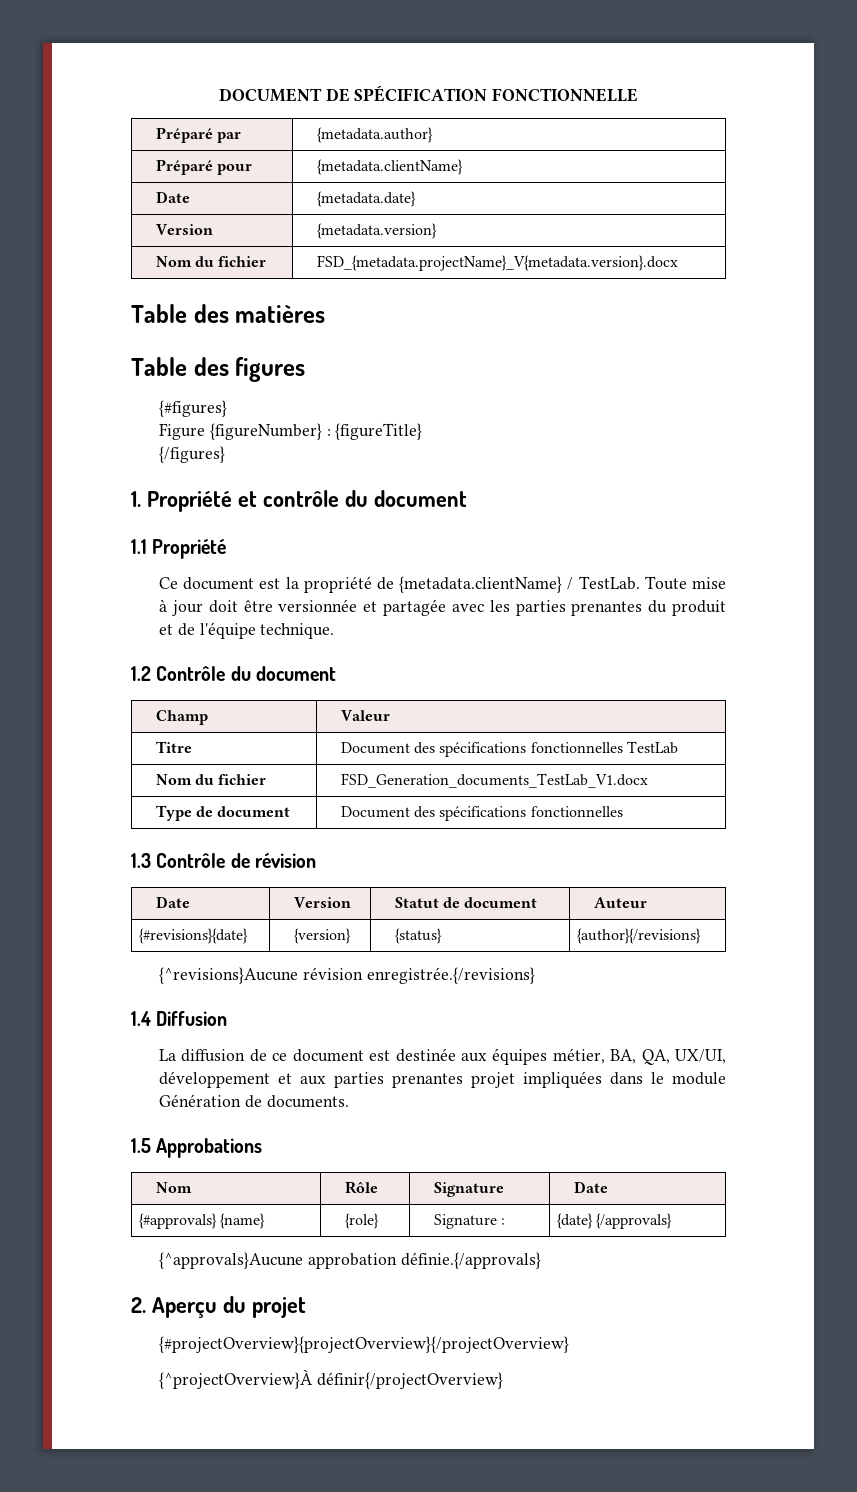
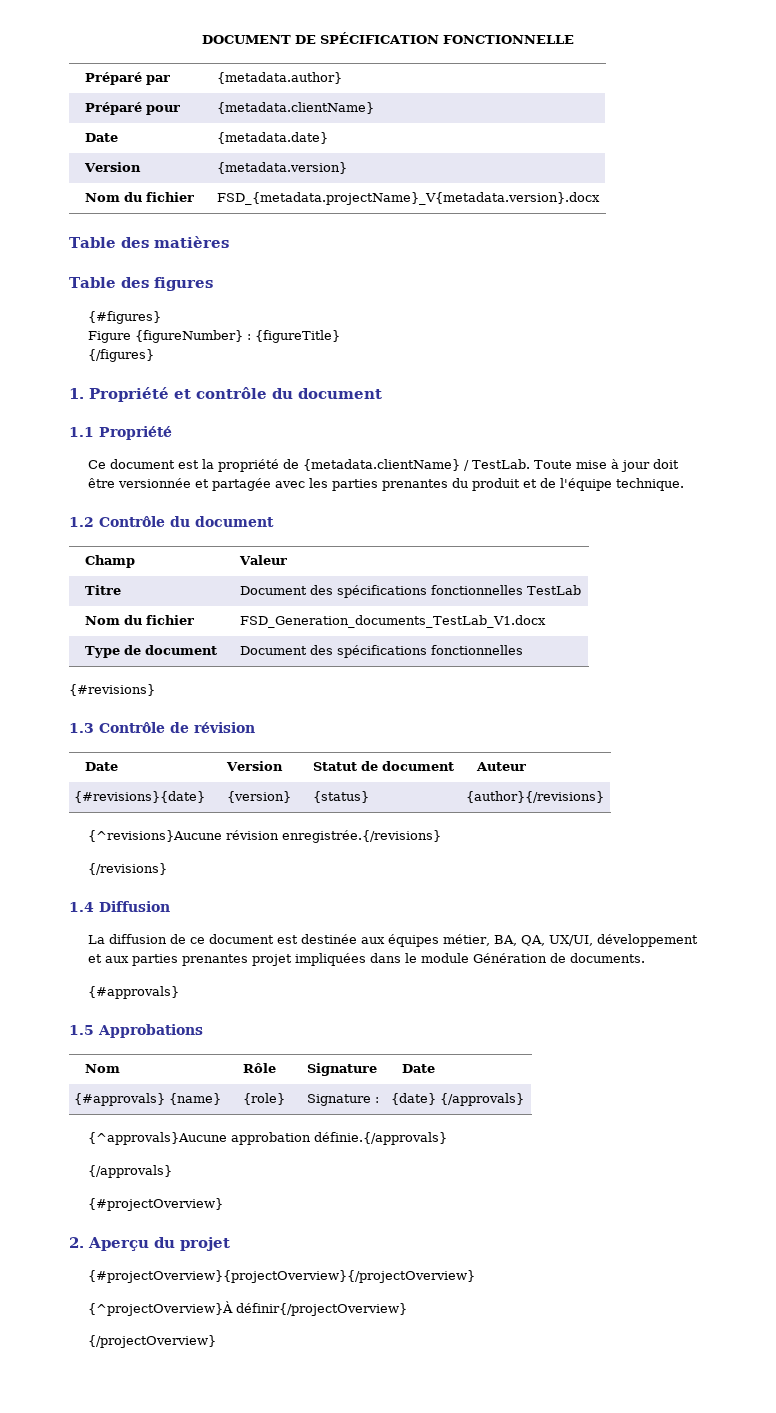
(623, 811) none -> [69,684,155,696] // {#revisions}
(535, 975) none -> [87,863,167,875] // {/revisions}
(349, 1101) none -> [87,986,179,999] // {#approvals}
(541, 1260) none -> [87,1165,172,1178] [87,1198,223,1211] // {/approvals} // {#projectOverview}
(503, 1380) none -> [87,1335,216,1348] // {/projectOverview}

